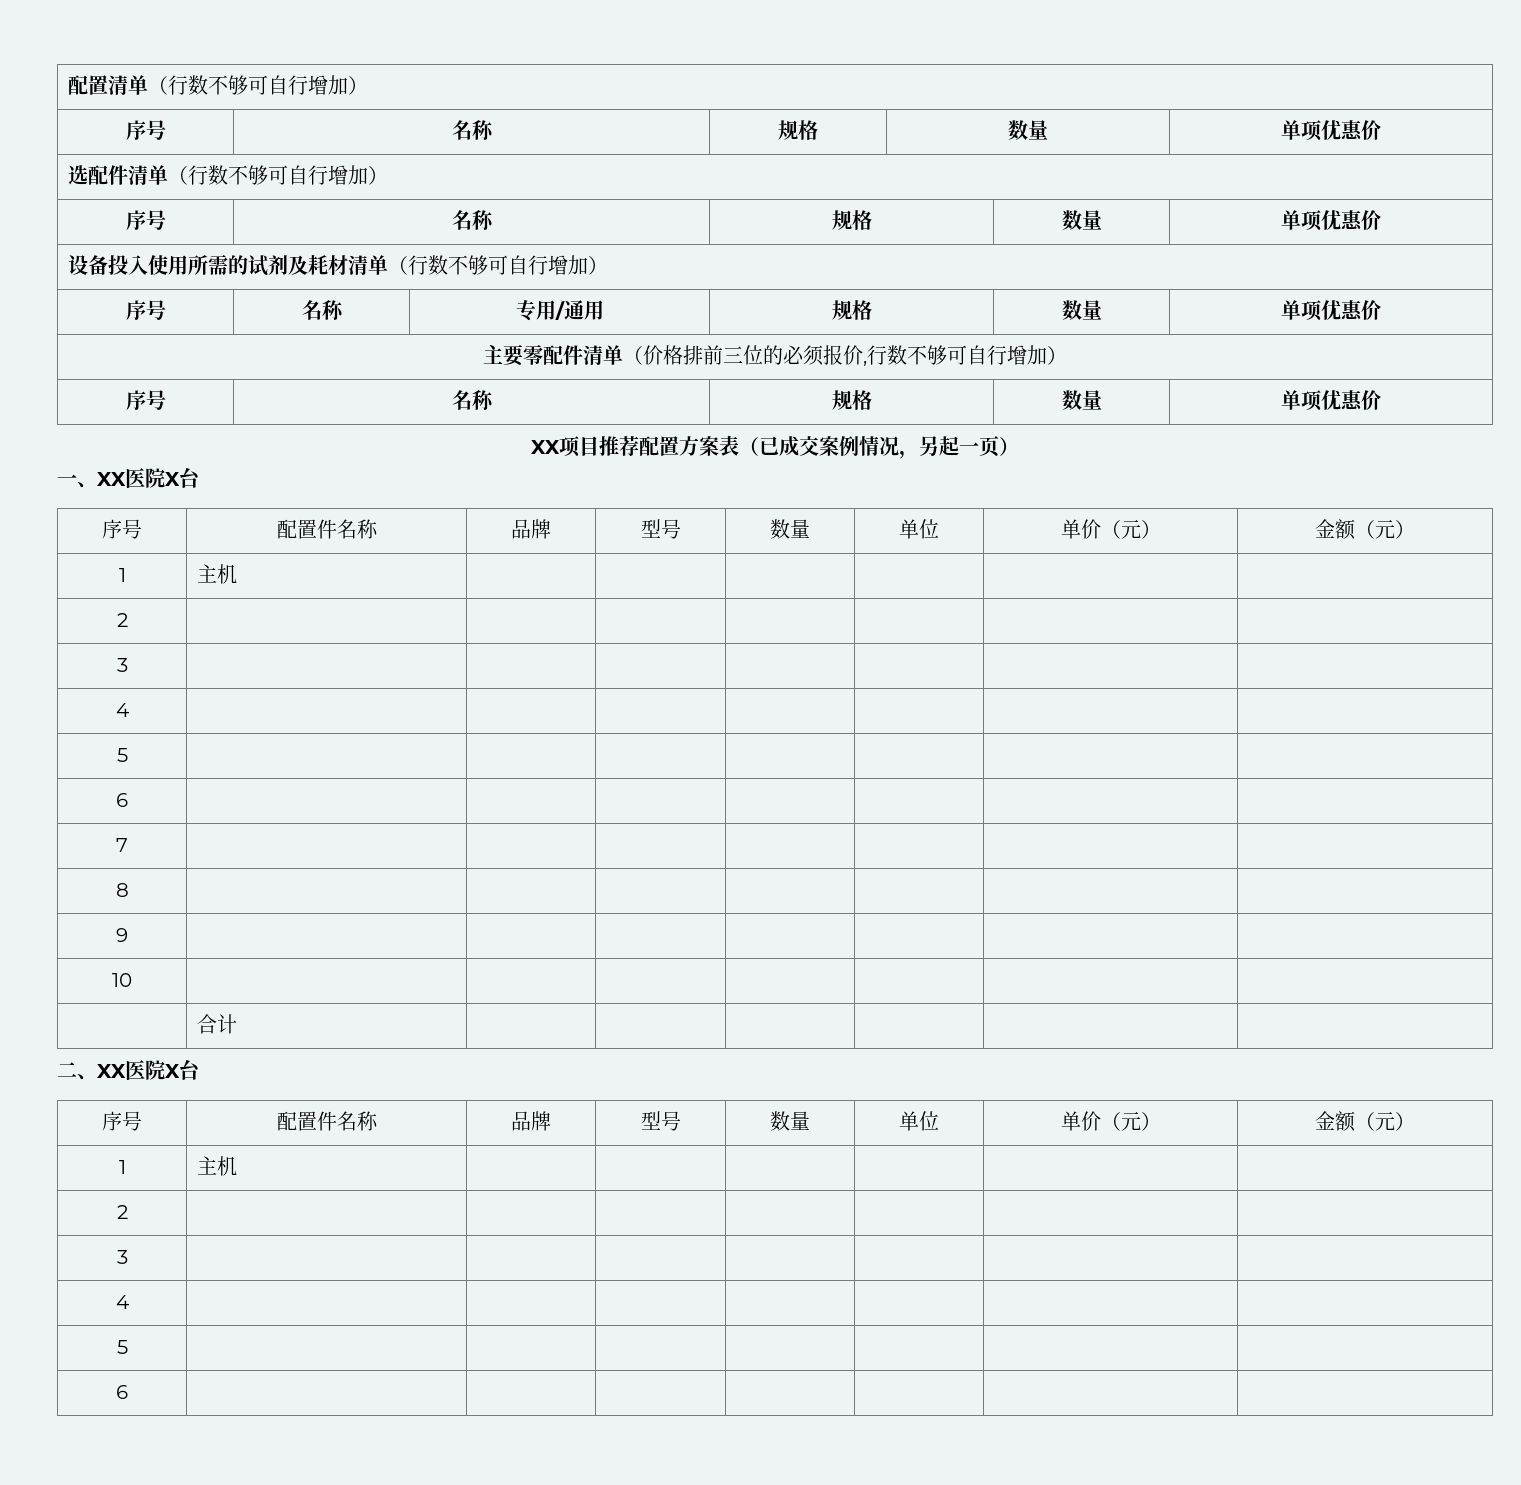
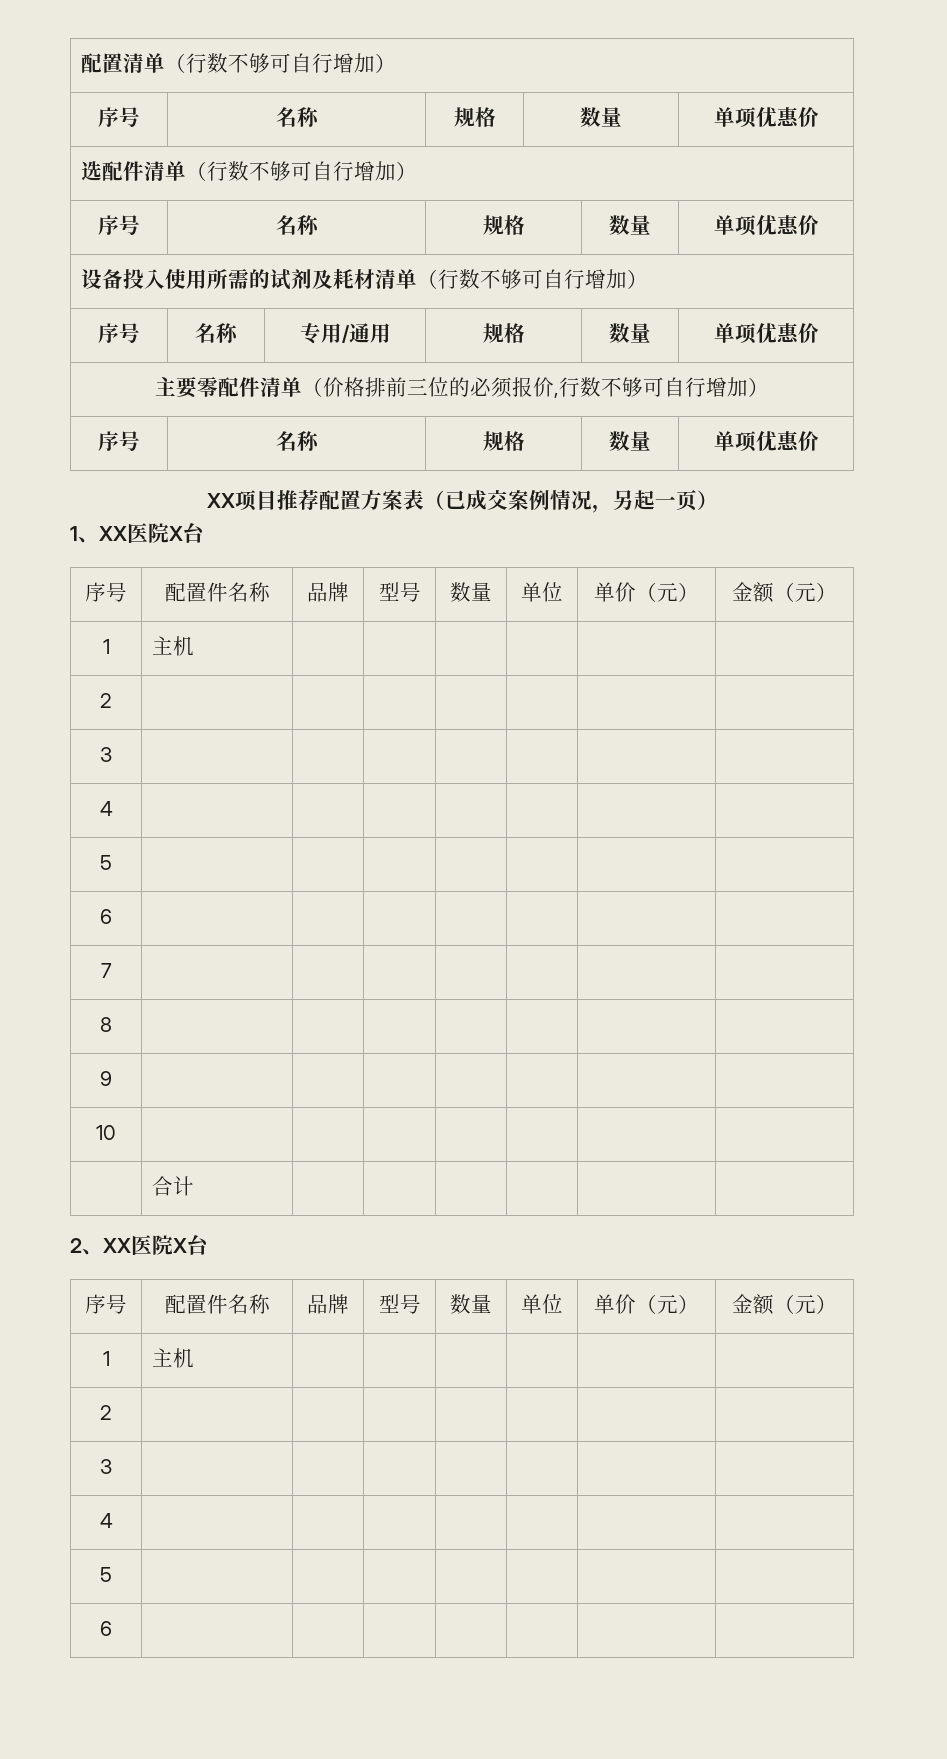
[57,474,77,486] 一 -> [70,526,78,541] 1
[57,1062,77,1078] 二 -> [70,1238,82,1253] 2

